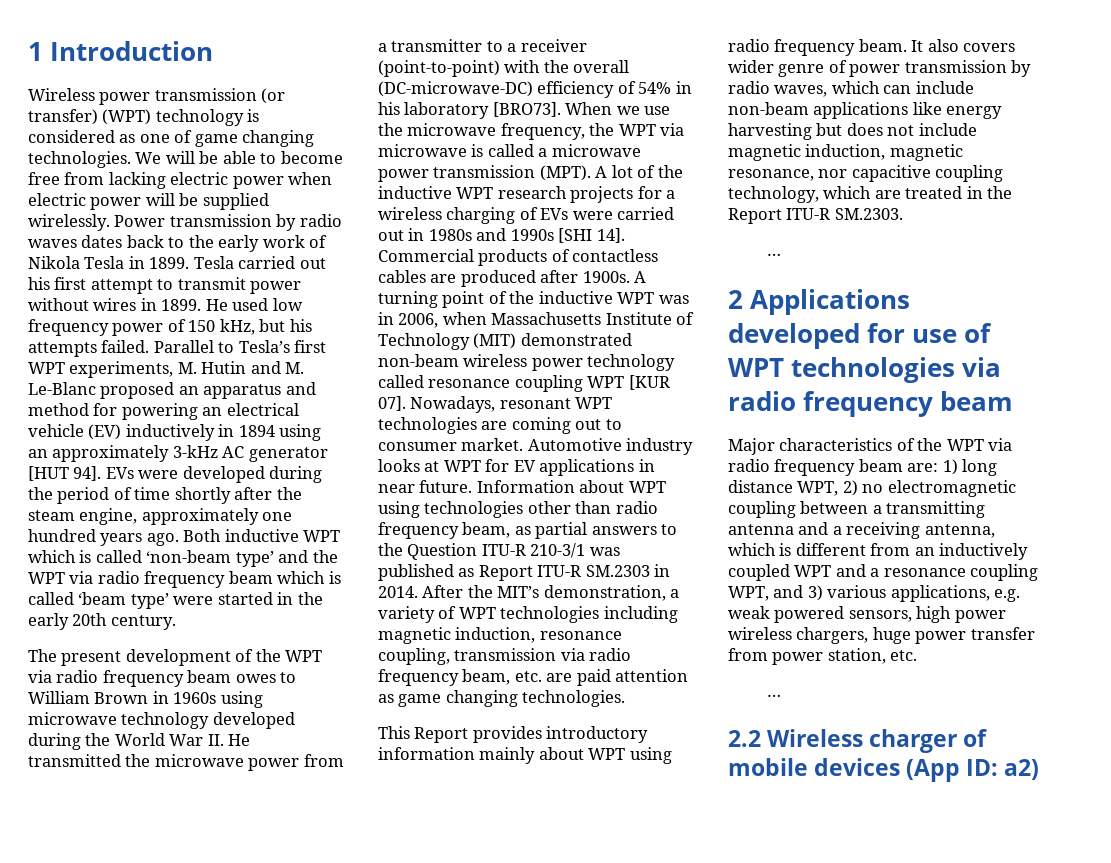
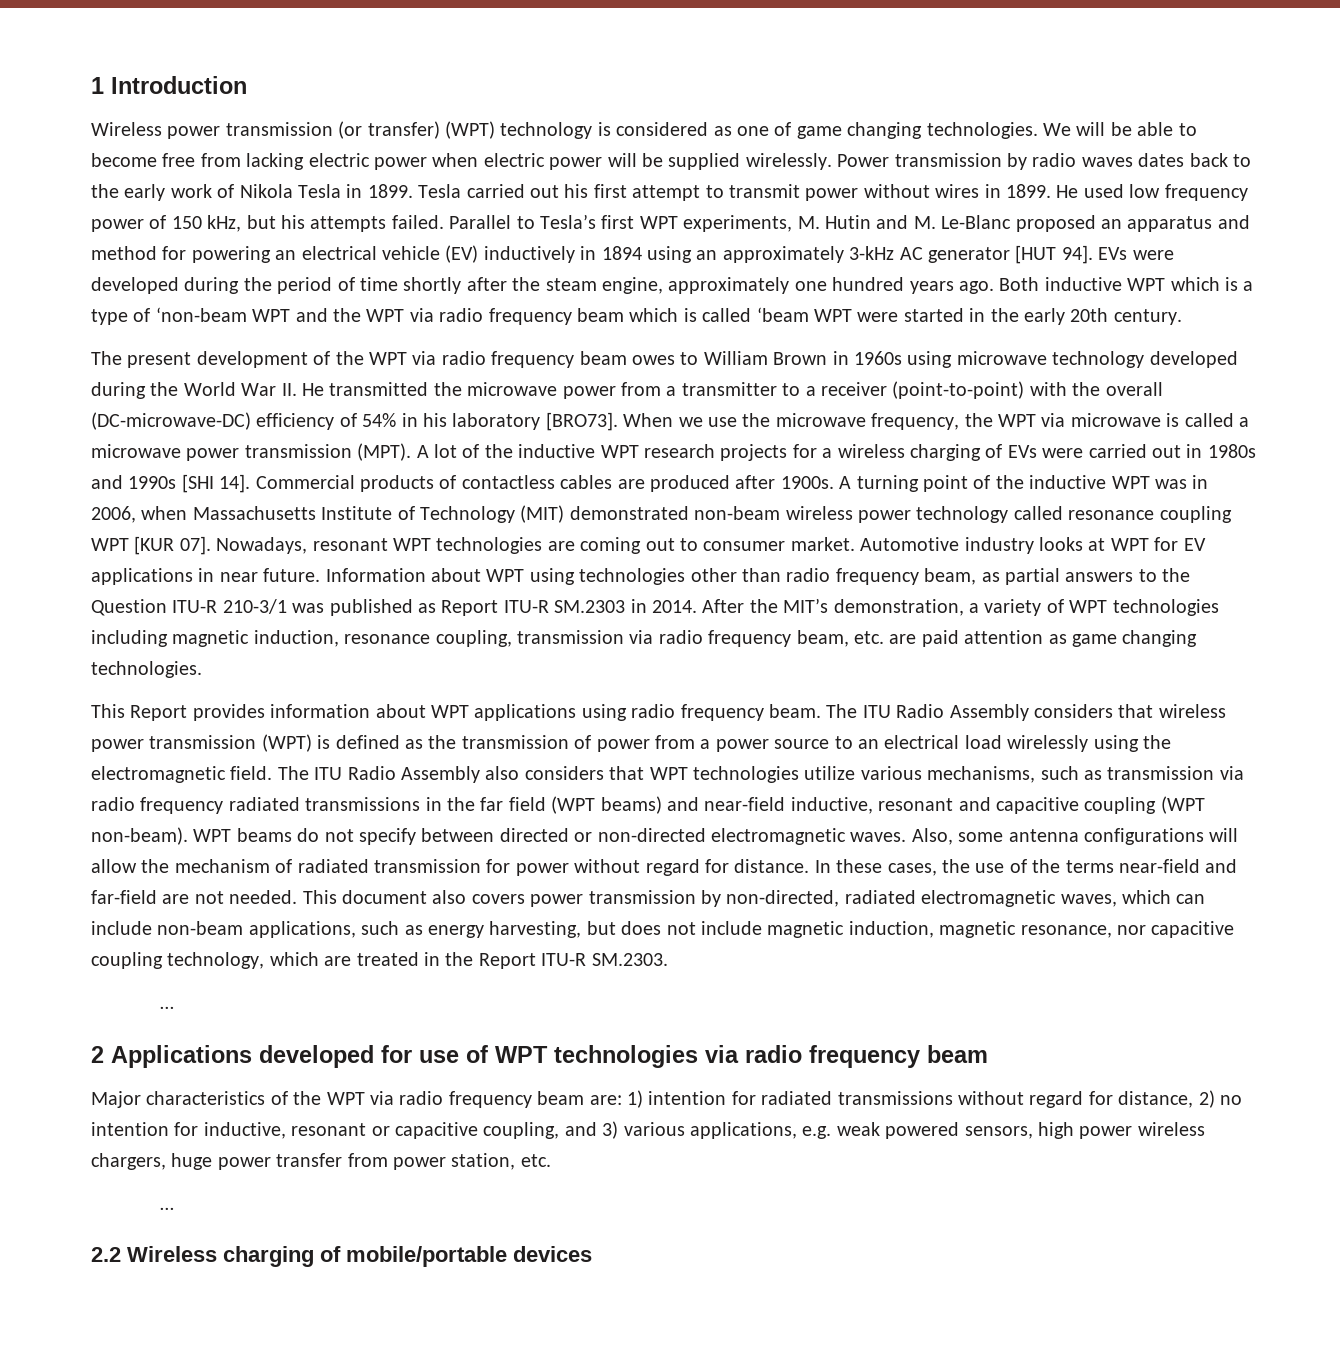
[95,550,274,567] called ‘non-beam type’ -> [1243,281,1254,291] [91,307,291,325] a type of ‘non-beam WPT
[130,593,169,609] type’ -> [813,309,852,322] WPT
[546,726,649,743] [378,747,626,764] introductory information mainly about WPT -> [270,704,577,721] information about WPT applications
[911,39,1016,52] [728,60,1032,77] [728,81,770,94] It also covers wider genre of power transmission by radio -> [826,704,1226,721] [91,734,1171,752] [91,766,1244,783] [91,796,1205,814] [91,827,1239,845] [91,859,1238,876] [91,890,1057,907] The ITU Radio Assembly considers that wireless power transmission (WPT) is defined as the transmission of power from a power source to an electrical load wirelessly using the electromagnetic field. The ITU Radio Assembly also considers that WPT technologies utilize various mechanisms, such as transmission via radio frequency radiated transmissions in the far field (WPT beams) and near-field inductive, resonant and capacitive coupling (WPT non-beam). WPT beams do not specify between directed or non-directed electromagnetic waves. Also, some antenna configurations will allow the mechanism of radiated transmission for power without regard for distance. In these cases, the use of the terms near-field and far-field are not needed. This document also covers power transmission by non-directed, radiated electromagnetic
[813,102,1003,119] [728,123,812,140] applications like energy harvesting -> [248,921,582,938] applications, such as energy harvesting,
[962,459,998,476] [728,480,1016,497] [728,501,986,518] [728,522,995,539] [728,543,1029,560] [728,564,1039,581] [728,586,769,601] long distance WPT, 2) no electromagnetic coupling between a transmitting antenna and a receiving antenna, which is different from an inductively coupled WPT and a resonance coupling WPT, -> [648,1090,1242,1108] [91,1122,560,1139] intention for radiated transmissions without regard for distance, 2) no intention for inductive, resonant or capacitive coupling,
[869,729,988,753] [728,758,1040,782] charger of mobile devices (App ID: a2) -> [223,1246,592,1267] charging of mobile/portable devices

